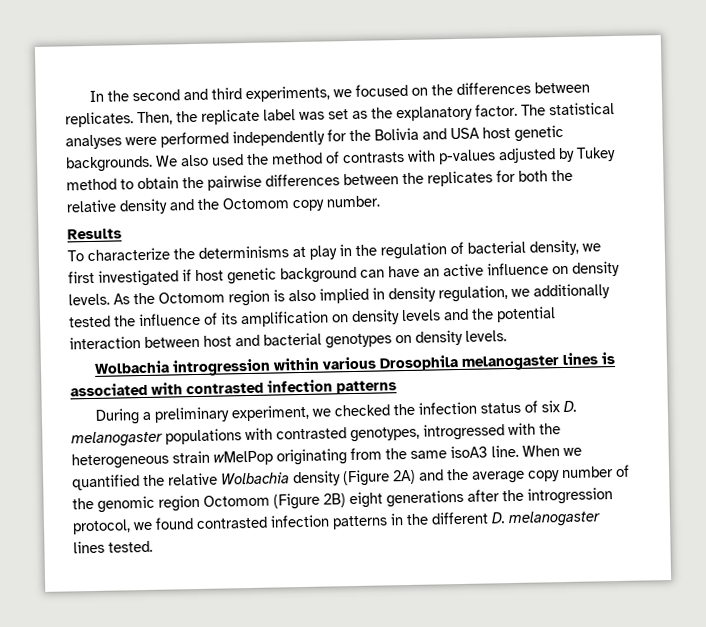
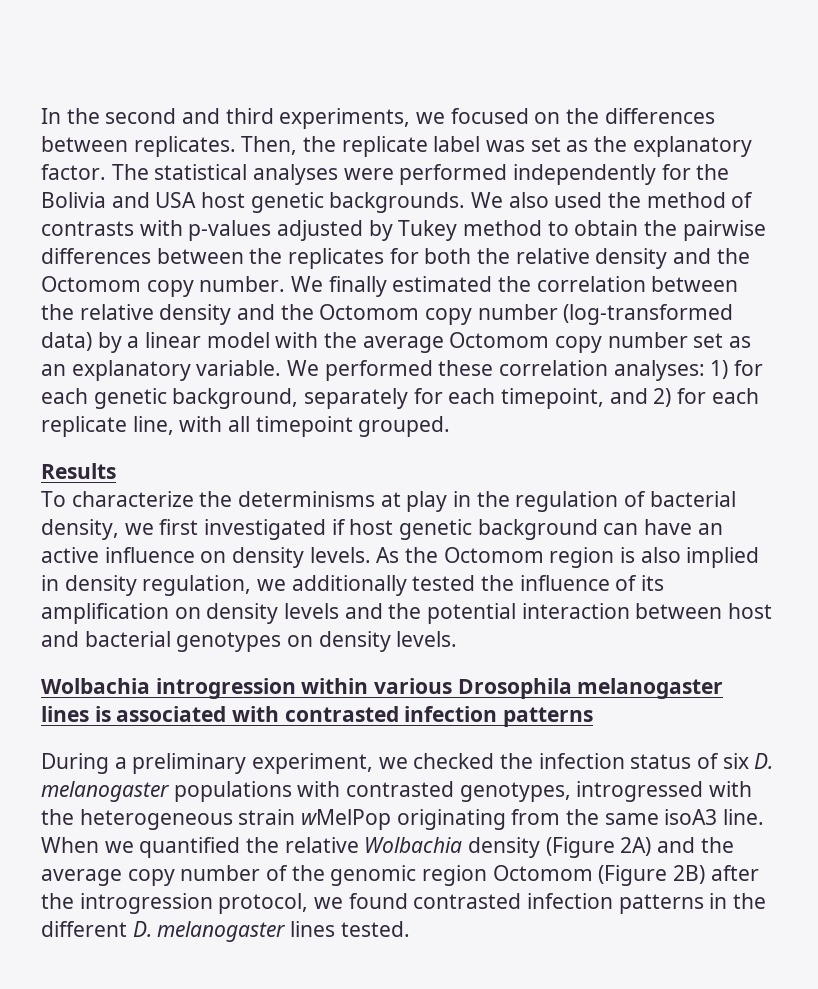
(380, 201) none -> [291,276,739,297] [41,304,734,325] [41,332,752,353] [41,360,764,381] [41,388,759,409] [41,416,451,437] We finally estimated the correlation between the relative density and the Octomom copy number (log-transformed data) by a linear model with the average Octomom copy number set as an explanatory variable. We performed these correlation analyses: 1) for each genetic background, separately for each timepoint, and 2) for each replicate line, with all timepoint grouped.
[349,489,464,509] eight generations -> (706, 874) none

